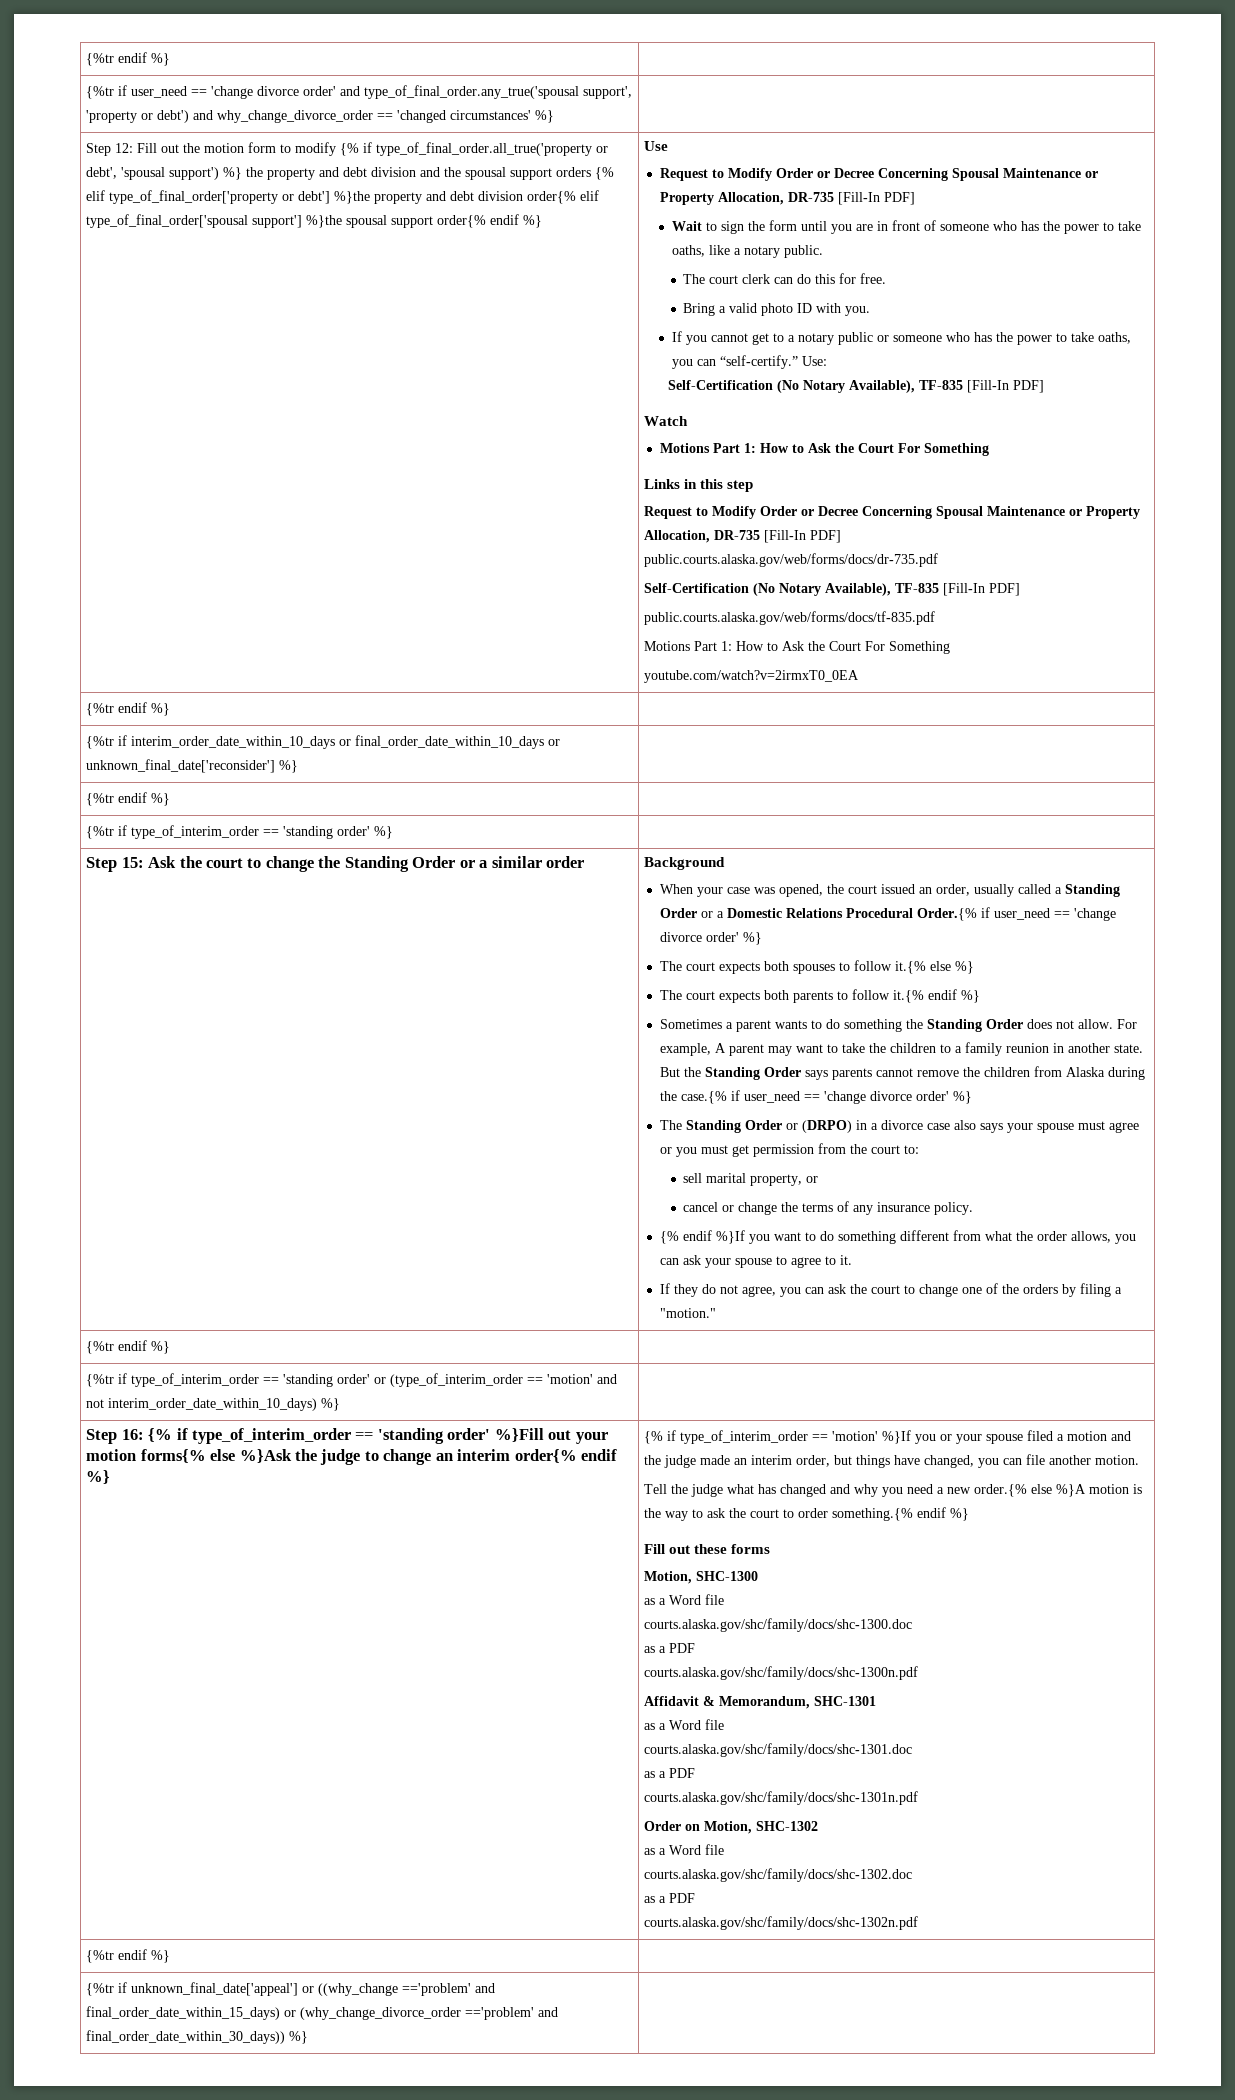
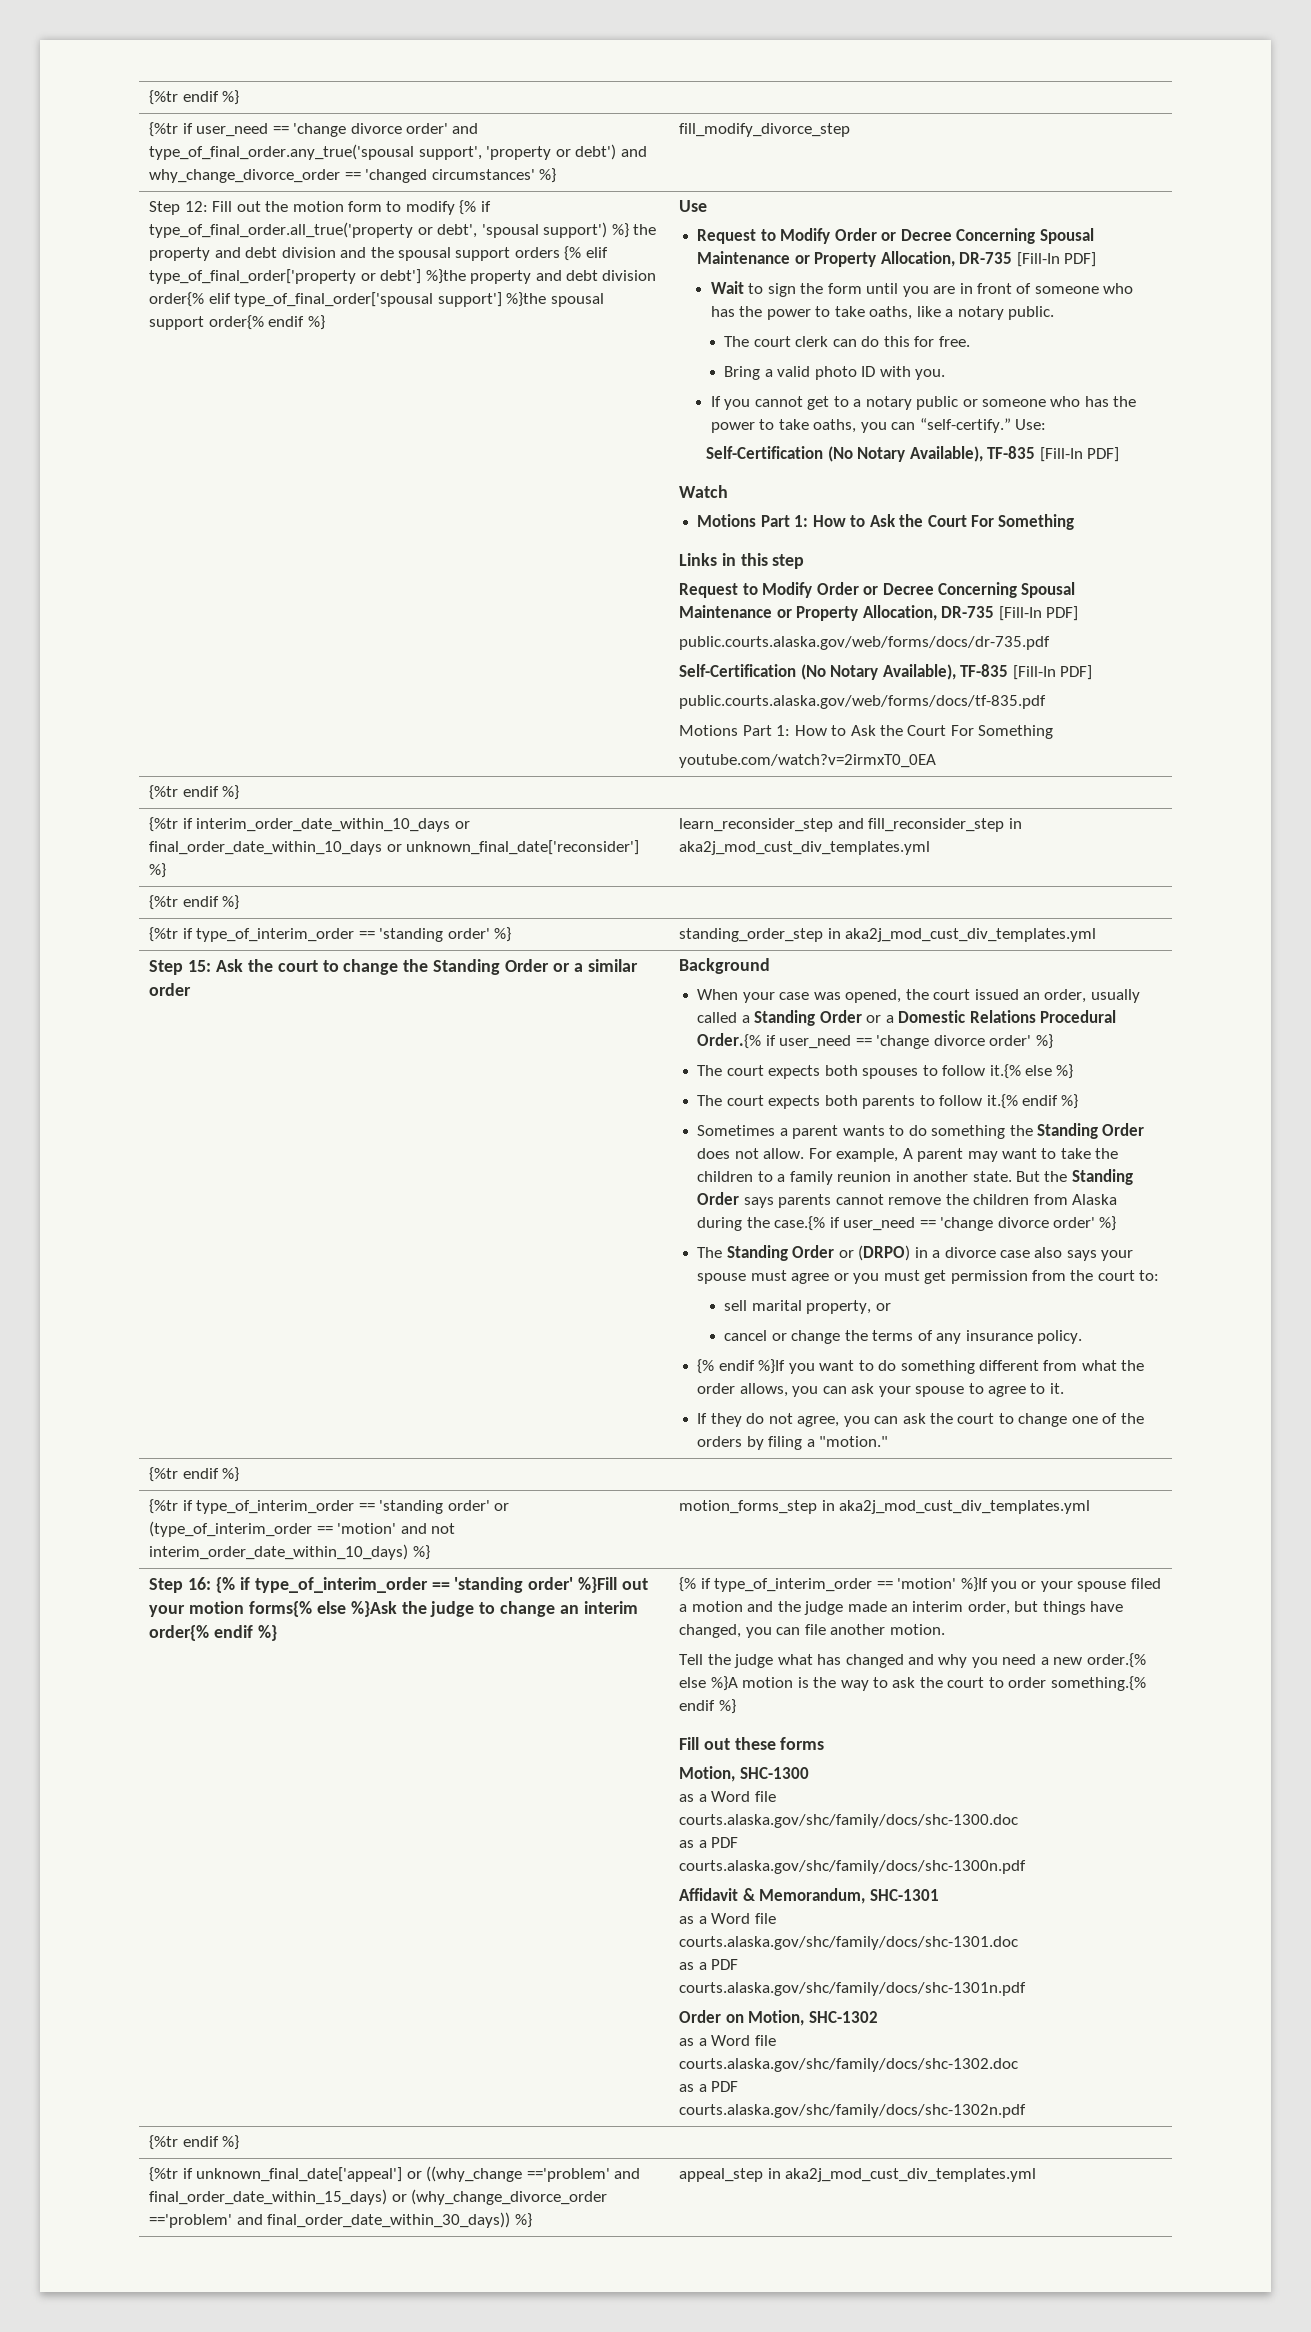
(555, 116) none -> [679,123,851,137] fill_modify_divorce_step
(299, 766) none -> [679,818,1022,832] [679,841,931,855] learn_reconsider_step and fill_reconsider_step in aka2j_mod_cust_div_templates.yml
(394, 832) none -> [679,928,1097,942] standing_order_step in aka2j_mod_cust_div_templates.yml
(341, 1404) none -> [679,1500,1091,1514] motion_forms_step in aka2j_mod_cust_div_templates.yml
(309, 2037) none -> [679,2168,1037,2182] appeal_step in aka2j_mod_cust_div_templates.yml

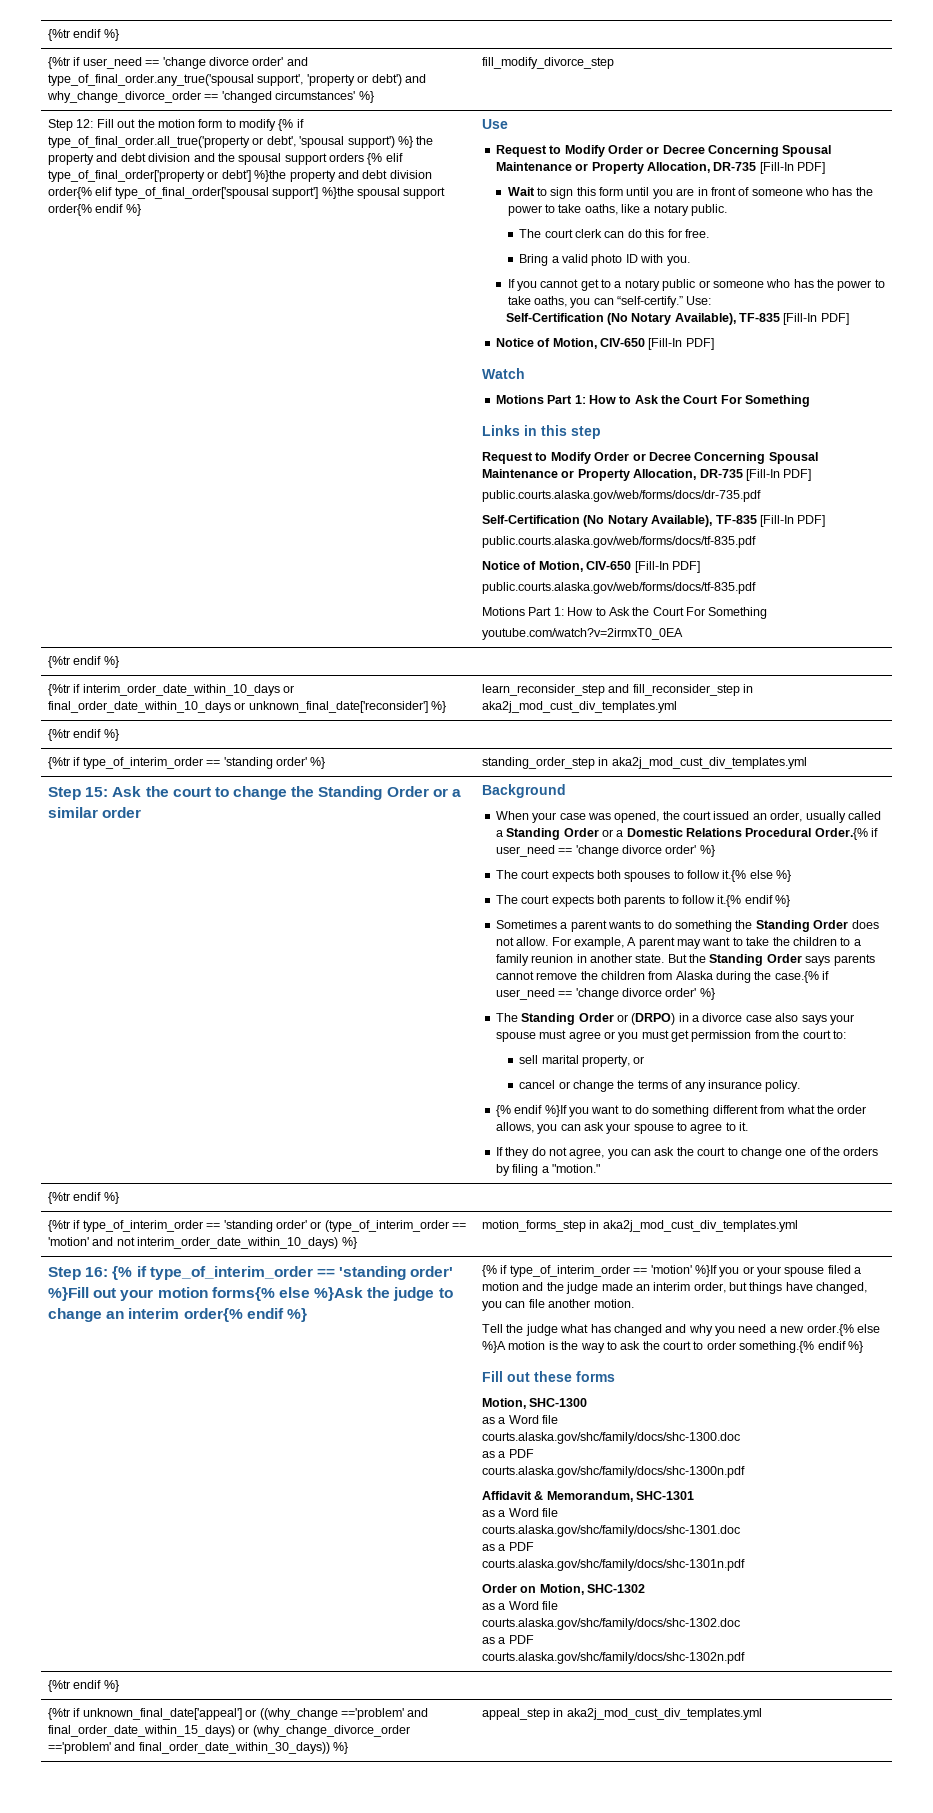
[800,283,824,294] the -> [576,187,596,196] this
(1119, 454) none -> [495,338,714,350] // Notice of Motion, CIV-650 [Fill-In PDF]
(1047, 702) none -> [482,561,700,573] [482,582,757,594] // Notice of Motion, CIV-650 [Fill-In PDF] // public.courts.alaska.gov/web/forms/docs/tf-835.pdf

